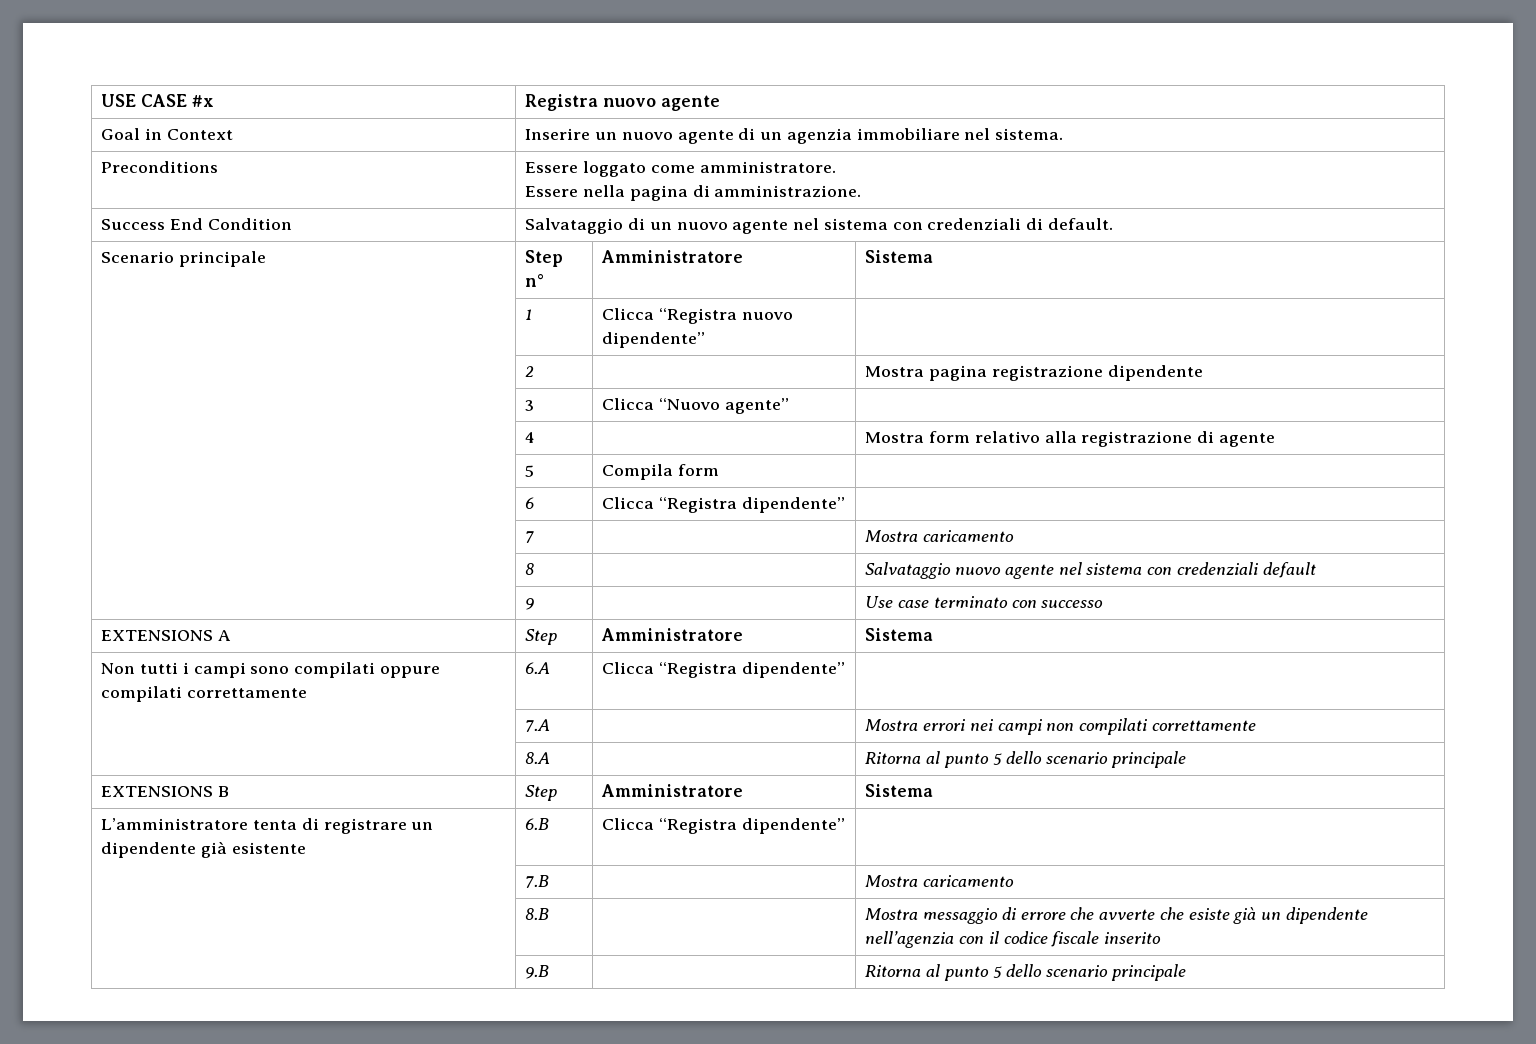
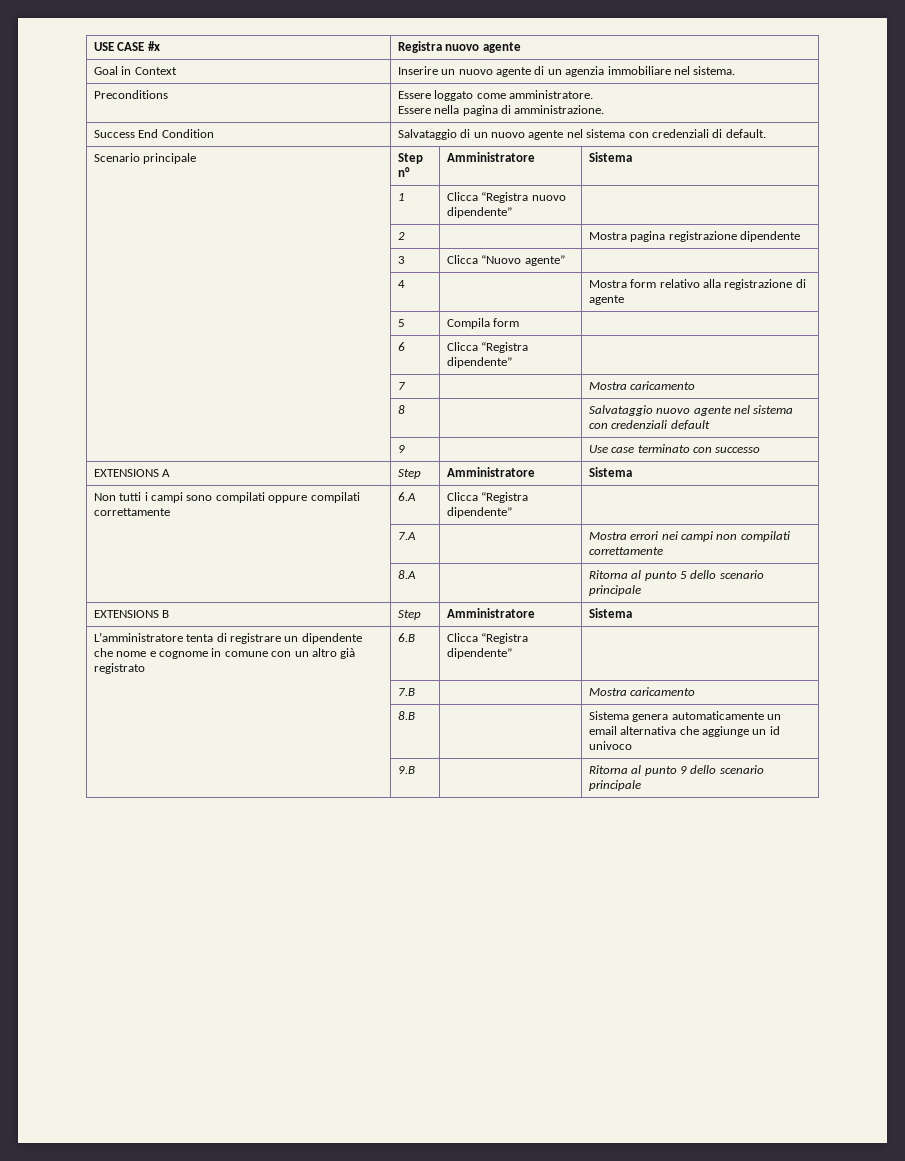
[201,841,306,858] già esistente -> [93,648,356,659] [93,663,145,674] che nome e cognome in comune con un altro già registrato
[865,907,1368,924] [865,931,1162,948] Mostra messaggio di errore che avverte che esiste già un dipendente nell’agenzia con il codice fiscale inserito -> [588,711,781,722] [588,726,780,737] [588,741,632,750] Sistema genera automaticamente un email alternativa che aggiunge un id univoco
[992,966,1002,978] 5 -> [679,766,687,774] 9

